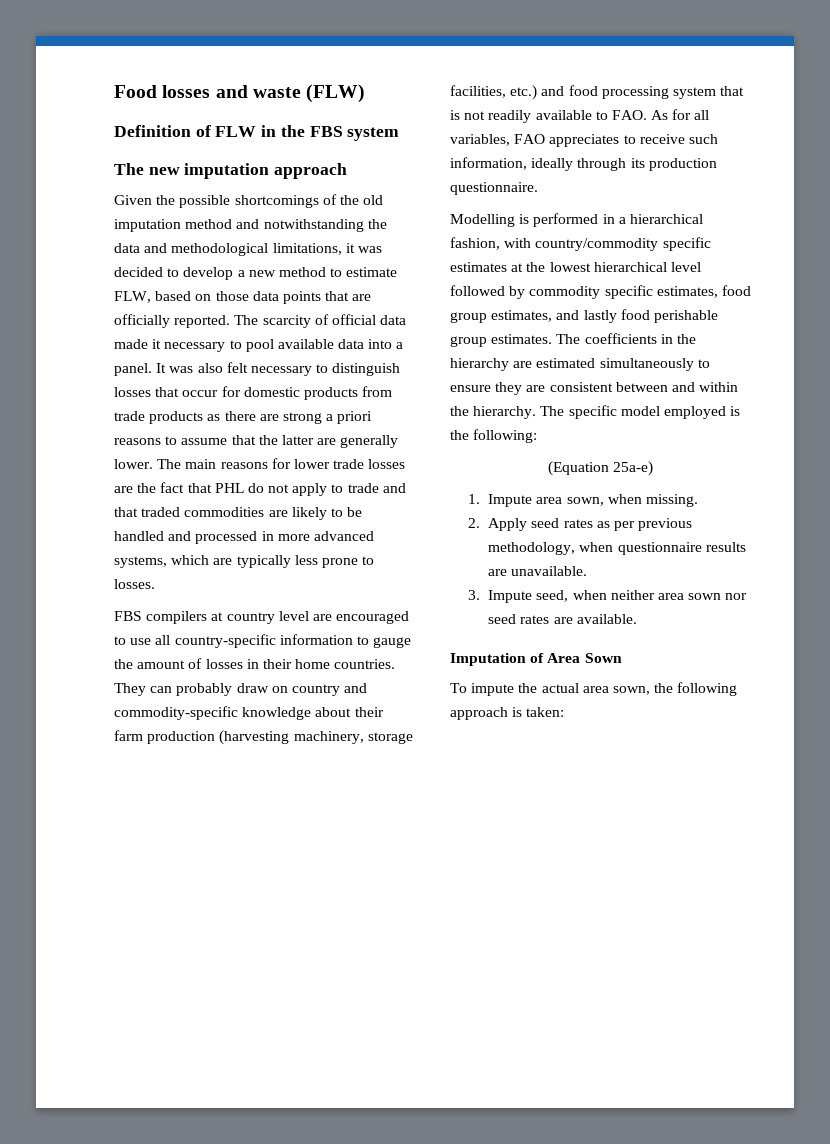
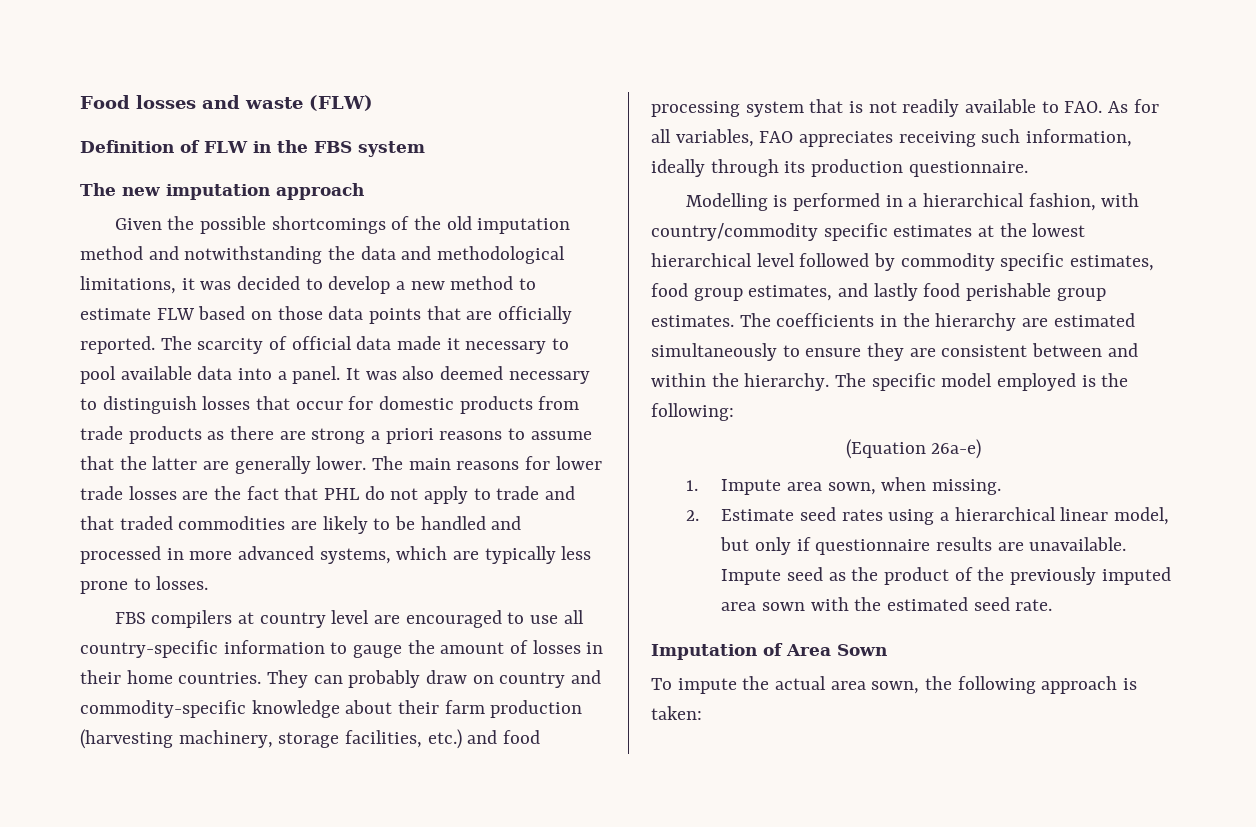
[114,291,151,303] FLW, -> [156,308,195,320] FLW
[226,362,248,373] felt -> [440,366,504,380] deemed
[623,134,685,144] to receive -> [898,131,976,147] receiving
[613,461,654,476] 25a-e) -> [931,439,982,459] 26a-e)
[488,518,693,531] [488,542,746,555] [488,566,588,576] [468,590,748,603] [488,614,637,624] Apply seed rates as per previous methodology, when questionnaire results are unavailable. // 3. Impute seed, when neither area sown nor seed rates are available. -> [721,507,1170,525] [720,537,1127,555] [721,567,1171,585] [721,597,1053,611] Estimate seed rates using a hierarchical linear model, but only if questionnaire results are unavailable. Impute seed as the product of the previously imputed area sown with the estimated seed rate.

